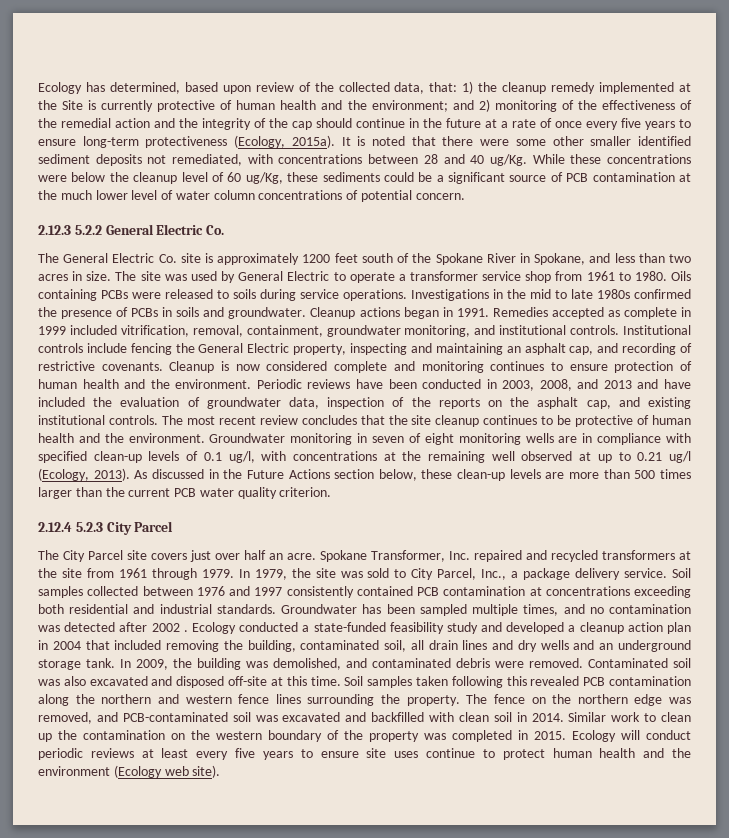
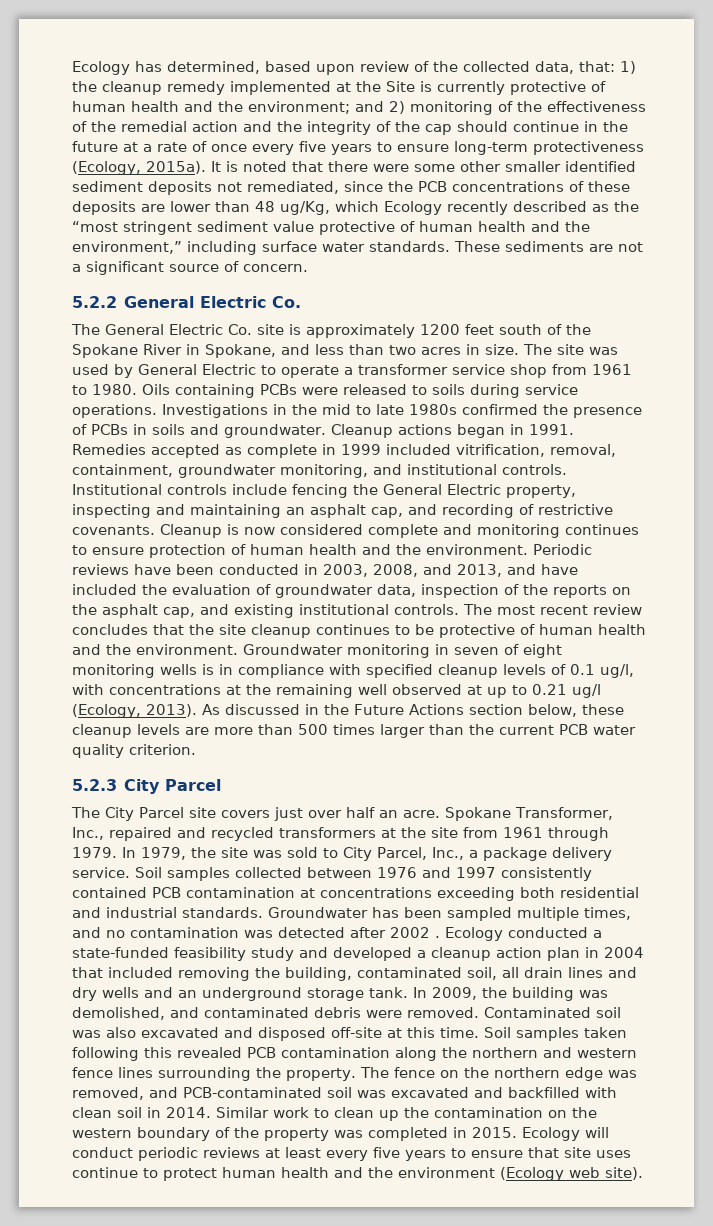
[247,154,691,166] [38,172,692,184] [38,190,413,202] with concentrations between 28 and 40 ug/Kg. While these concentrations were below the cleanup level of 60 ug/Kg, these sediments could be a significant source of PCB contamination at the much lower level of water column concentrations of potential -> [344,181,630,192] [72,201,639,215] [72,221,590,235] [72,241,643,255] [72,261,239,275] since the PCB concentrations of these deposits are lower than 48 ug/Kg, which Ecology recently described as the “most stringent sediment value protective of human health and the environment,” including surface water standards. These sediments are not a significant source of
[38,225,71,235] 2.12.3 -> (308, 268) none
[603,380,632,389] 2013 -> [457,564,502,577] 2013,
[558,436,578,443] are -> [202,664,214,675] is
[93,451,142,463] clean-up -> [438,664,498,678] cleanup
[457,469,506,481] clean-up -> [72,724,132,738] cleanup
[38,522,72,532] 2.12.4 -> (196, 749) none
[449,551,470,560] Inc. -> [72,827,104,840] Inc.,
(359, 754) none -> [528,1147,559,1158] that

